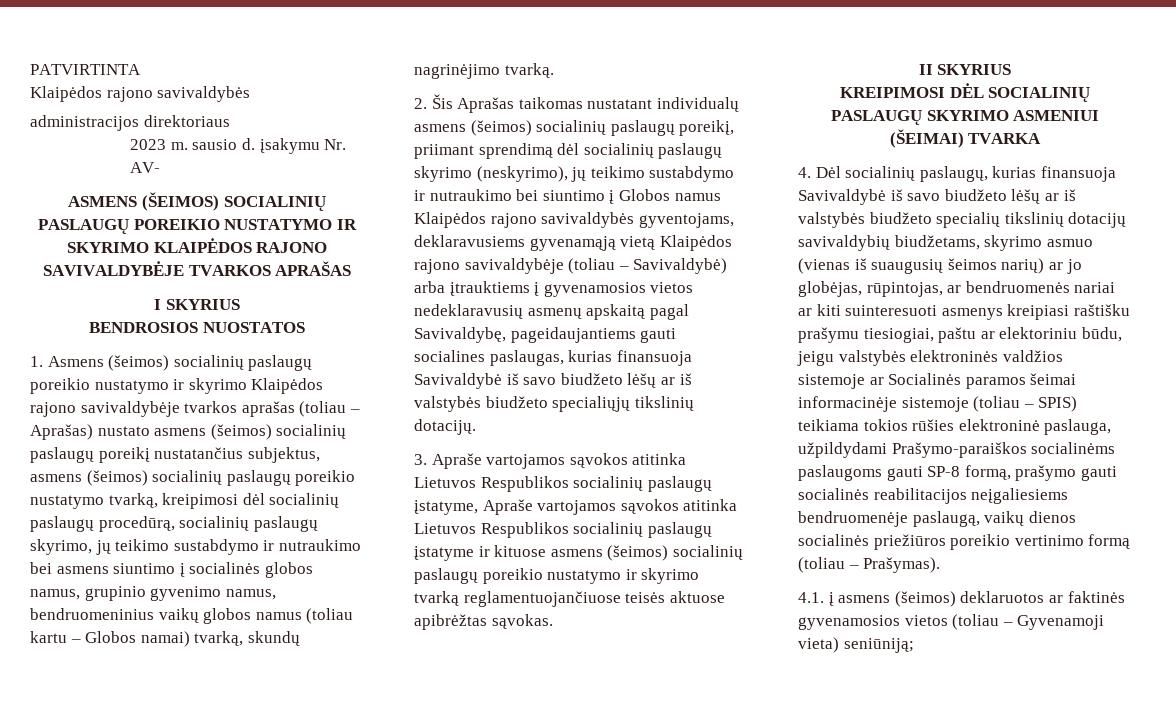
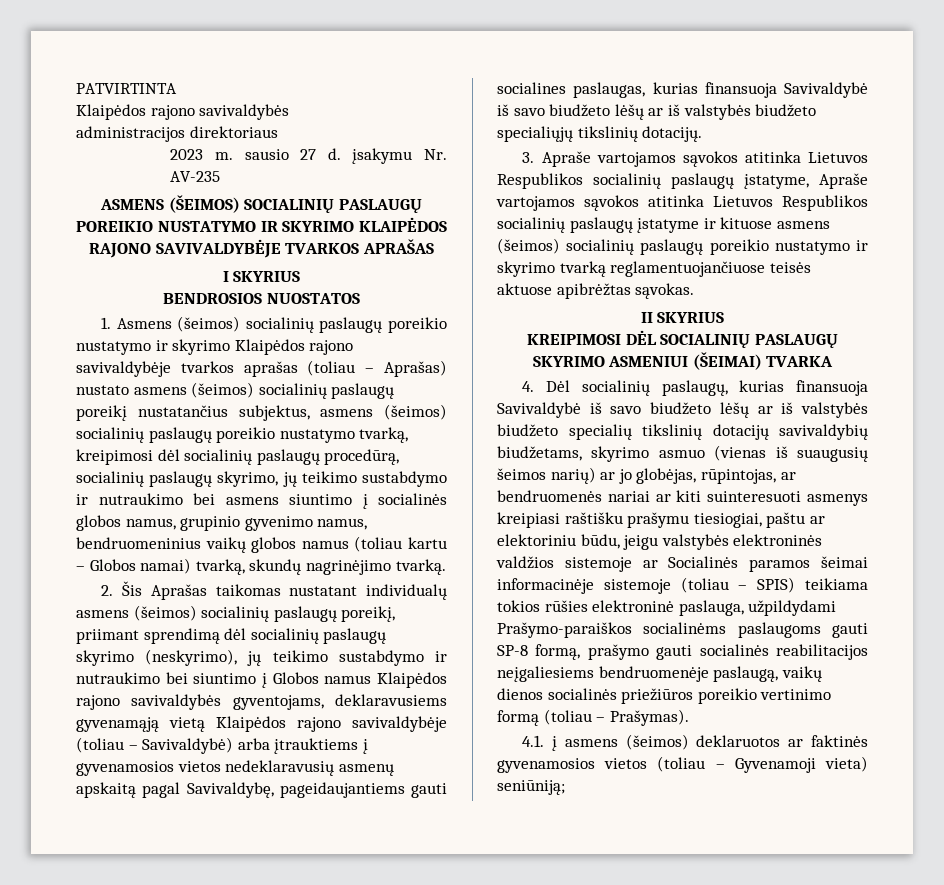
(238, 144) none -> [300,149,317,160] 27
[130,162,161,173] AV- -> [170,171,221,182] AV-235

